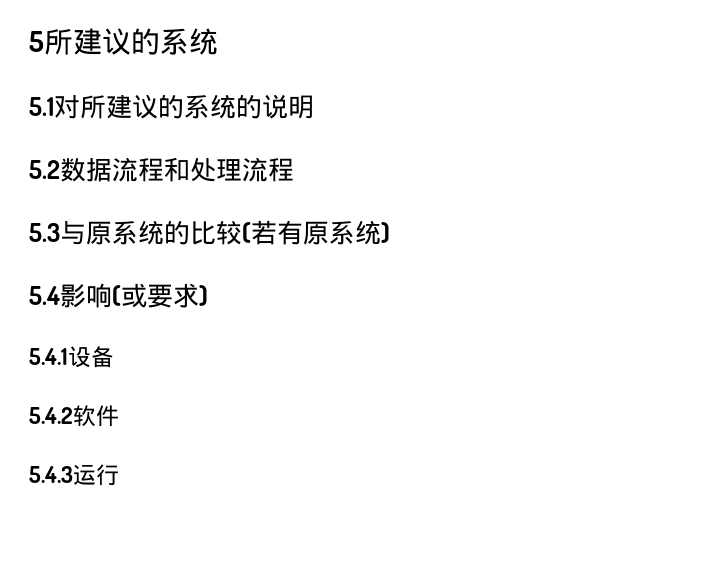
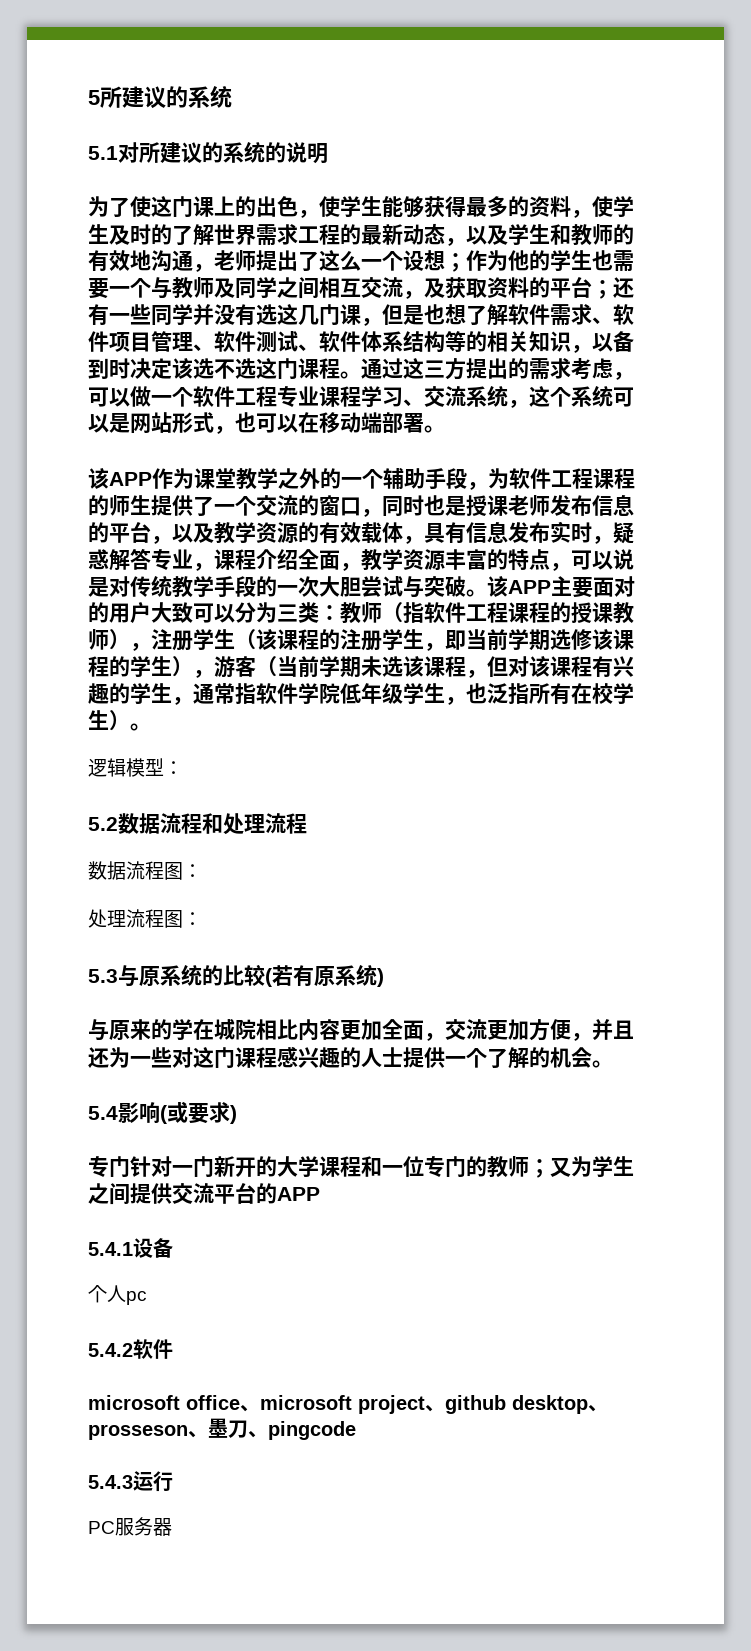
(314, 107) none -> [88,196,634,218] [88,223,634,246] [88,250,634,272] [88,277,634,299] [88,304,634,326] [88,331,634,353] [88,358,634,380] [88,385,634,408] [88,412,445,434] [88,467,635,490] [88,494,634,517] [88,521,634,544] [88,548,634,571] [88,575,635,598] [88,602,634,624] [88,629,634,651] [88,656,634,678] [88,683,634,705] [88,710,151,731] [88,758,183,777] // 为了使这门课上的出色，使学生能够获得最多的资料，使学生及时的了解世界需求工程的最新动态，以及学生和教师的有效地沟通，老师提出了这么一个设想；作为他的学生也需要一个与教师及同学之间相互交流，及获取资料的平台；还有一些同学并没有选这几门课，但是也想了解软件需求、软件项目管理、软件测试、软件体系结构等的相关知识，以备到时决定该选不选这门课程。通过这三方提出的需求考虑，可以做一个软件工程专业课程学习、交流系统，这个系统可以是网站形式，也可以在移动端部署。 // 该APP作为课堂教学之外的一个辅助手段，为软件工程课程的师生提供了一个交流的窗口，同时也是授课老师发布信息的平台，以及教学资源的有效载体，具有信息发布实时，疑惑解答专业，课程介绍全面，教学资源丰富的特点，可以说是对传统教学手段的一次大胆尝试与突破。该APP主要面对的用户大致可以分为三类：教师（指软件工程课程的授课教师），注册学生（该课程的注册学生，即当前学期选修该课程的学生），游客（当前学期未选该课程，但对该课程有兴趣的学生，通常指软件学院低年级学生，也泛指所有在校学生）。 // 逻辑模型：
(294, 170) none -> [88,861,202,880] [88,909,202,928] // 数据流程图： // 处理流程图：
(390, 232) none -> [88,1019,634,1041] [88,1046,613,1069] // 与原来的学在城院相比内容更加全面，交流更加方便，并且还为一些对这门课程感兴趣的人士提供一个了解的机会。
(208, 295) none -> [88,1156,634,1178] [88,1183,320,1205] // 专门针对一门新开的大学课程和一位专门的教师；又为学生之间提供交流平台的APP
(114, 357) none -> [88,1285,147,1305] // 个人pc
(119, 416) none -> [88,1395,608,1414] [88,1418,356,1440] // microsoft office、microsoft project、github desktop、prosseson、墨刀、pingcode
(119, 475) none -> [88,1517,172,1536] // PC服务器

